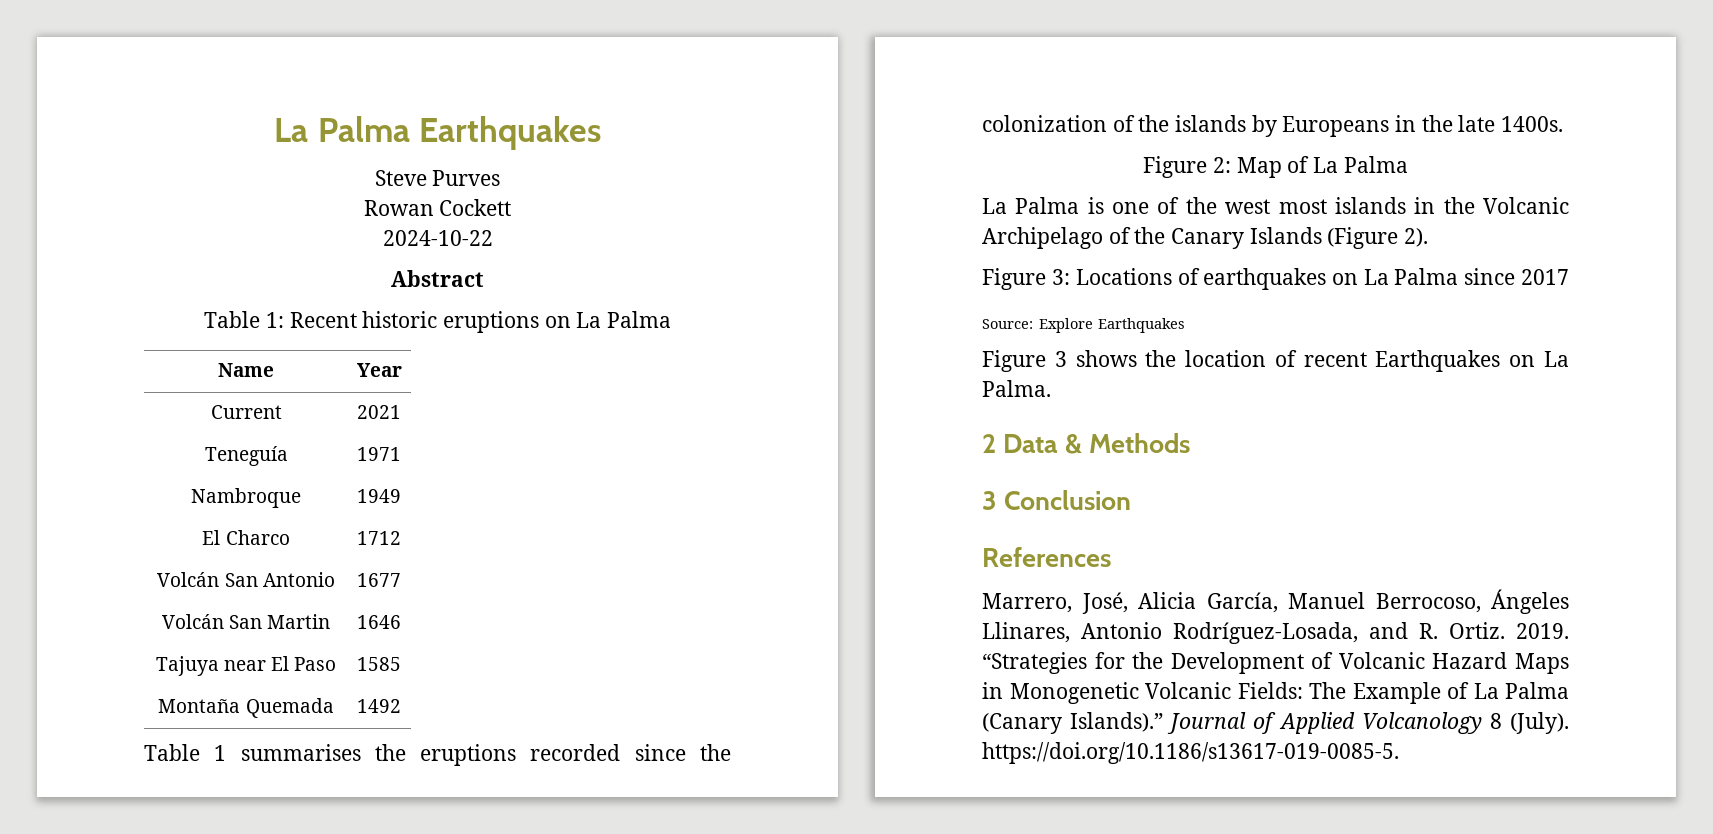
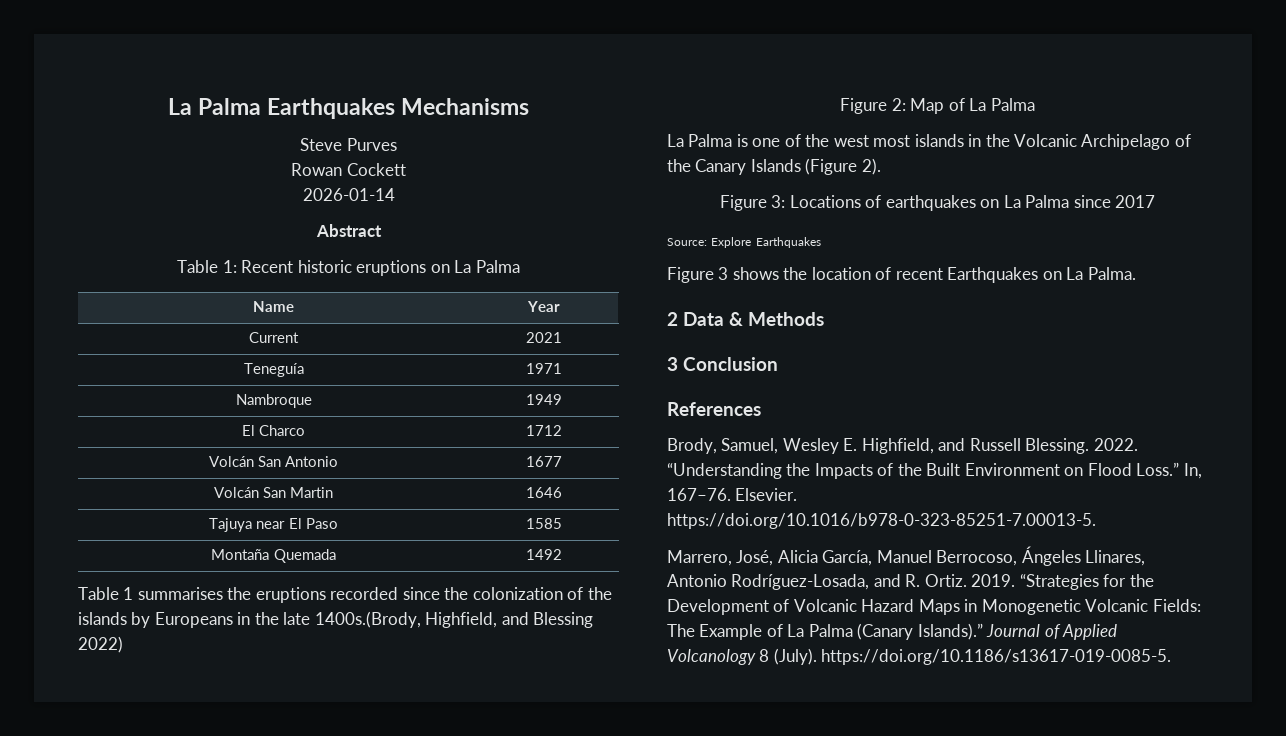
(601, 133) none -> [401,98,530,115] Mechanisms
[382,230,493,246] 2024-10-22 -> [302,188,395,201] 2026-01-14
[1501,116,1564,132] 1400s. -> [314,611,594,628] [78,636,123,653] 1400s.(Brody, Highfield, and Blessing 2022)
(1111, 557) none -> [667,438,1138,454] [667,462,1202,479] [667,488,798,501] [667,513,1096,529] // Brody, Samuel, Wesley E. Highfield, and Russell Blessing. 2022. “Understanding the Impacts of the Built Environment on Flood Loss.” In, 167–76. Elsevier. https://doi.org/10.1016/b978-0-323-85251-7.00013-5.

